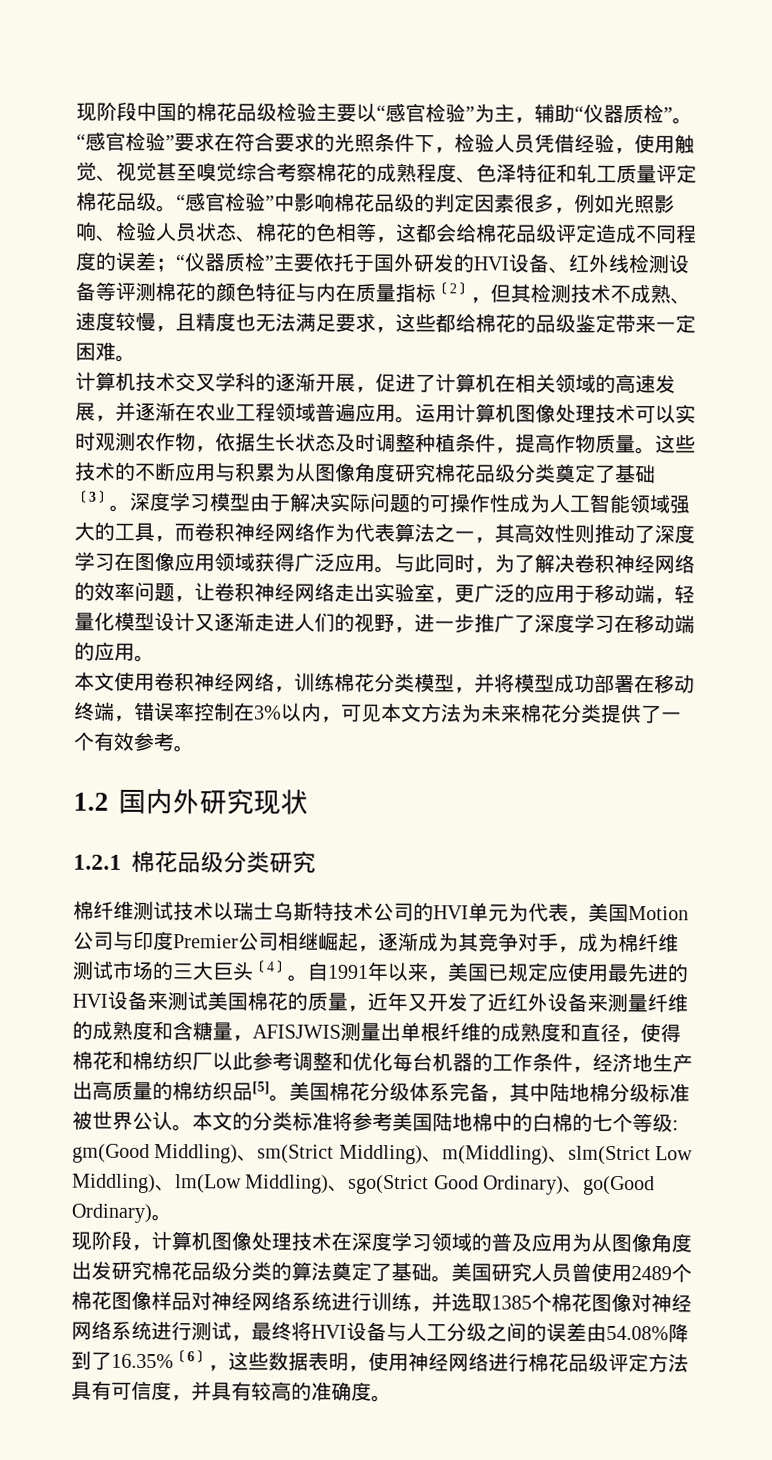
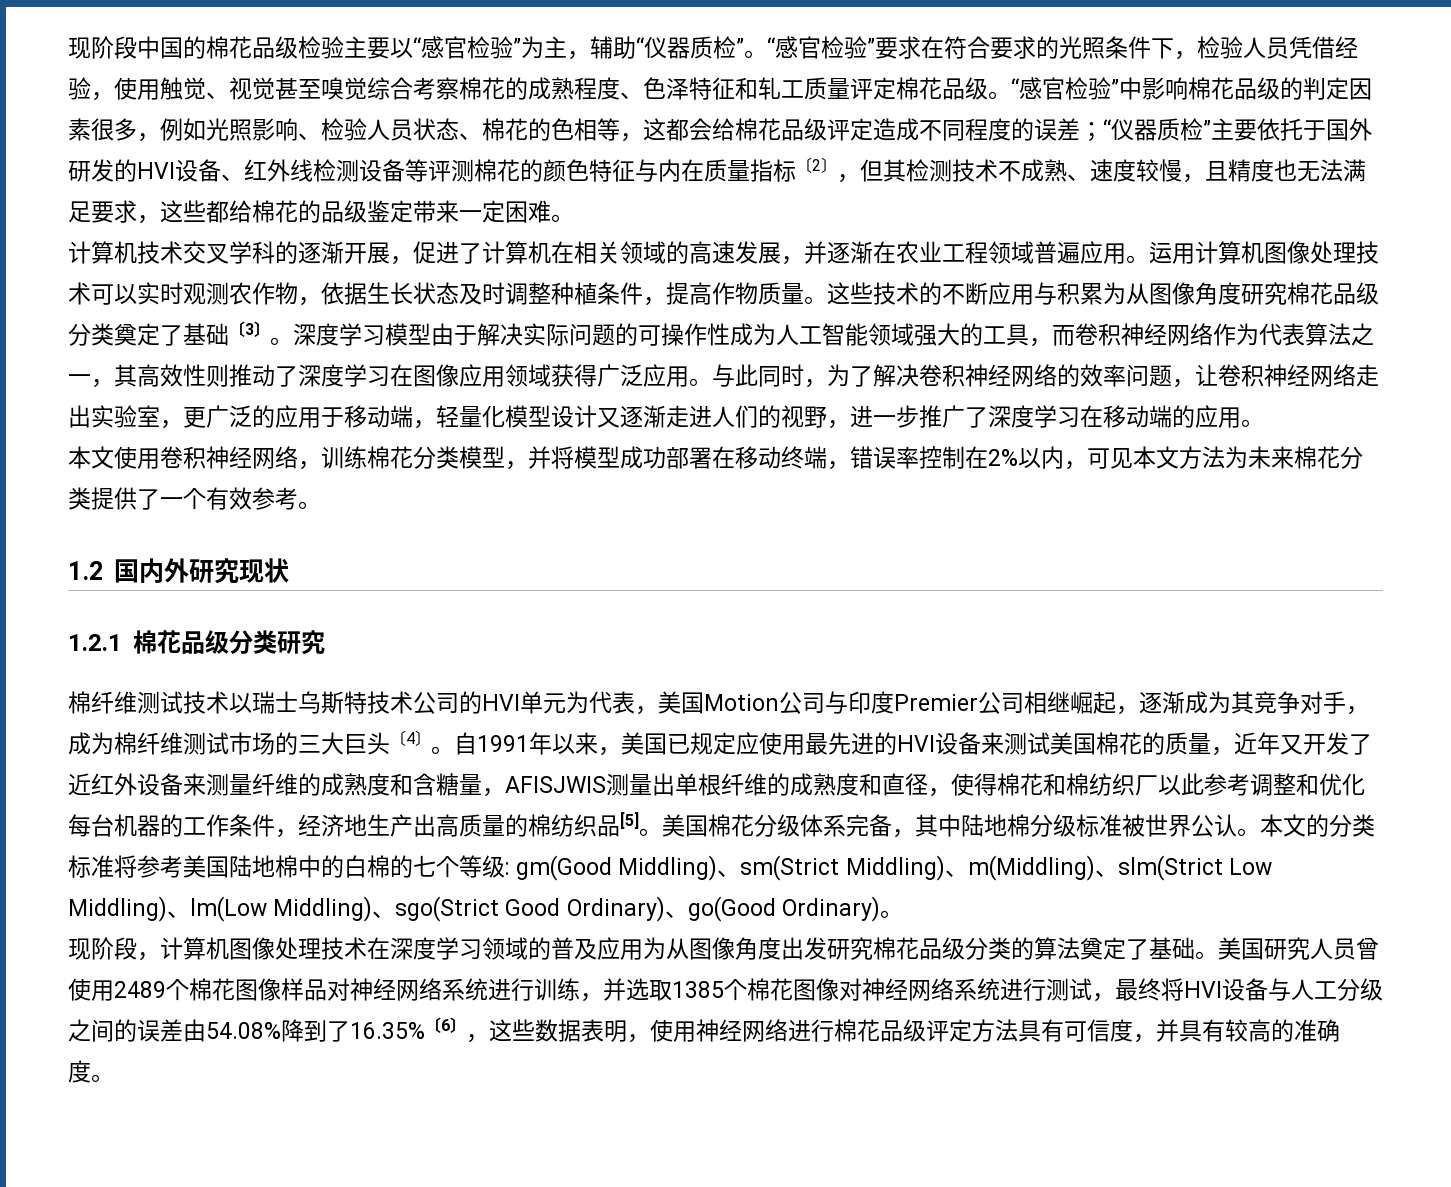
[254,705,282,720] 3% -> [988,449,1018,466] 2%

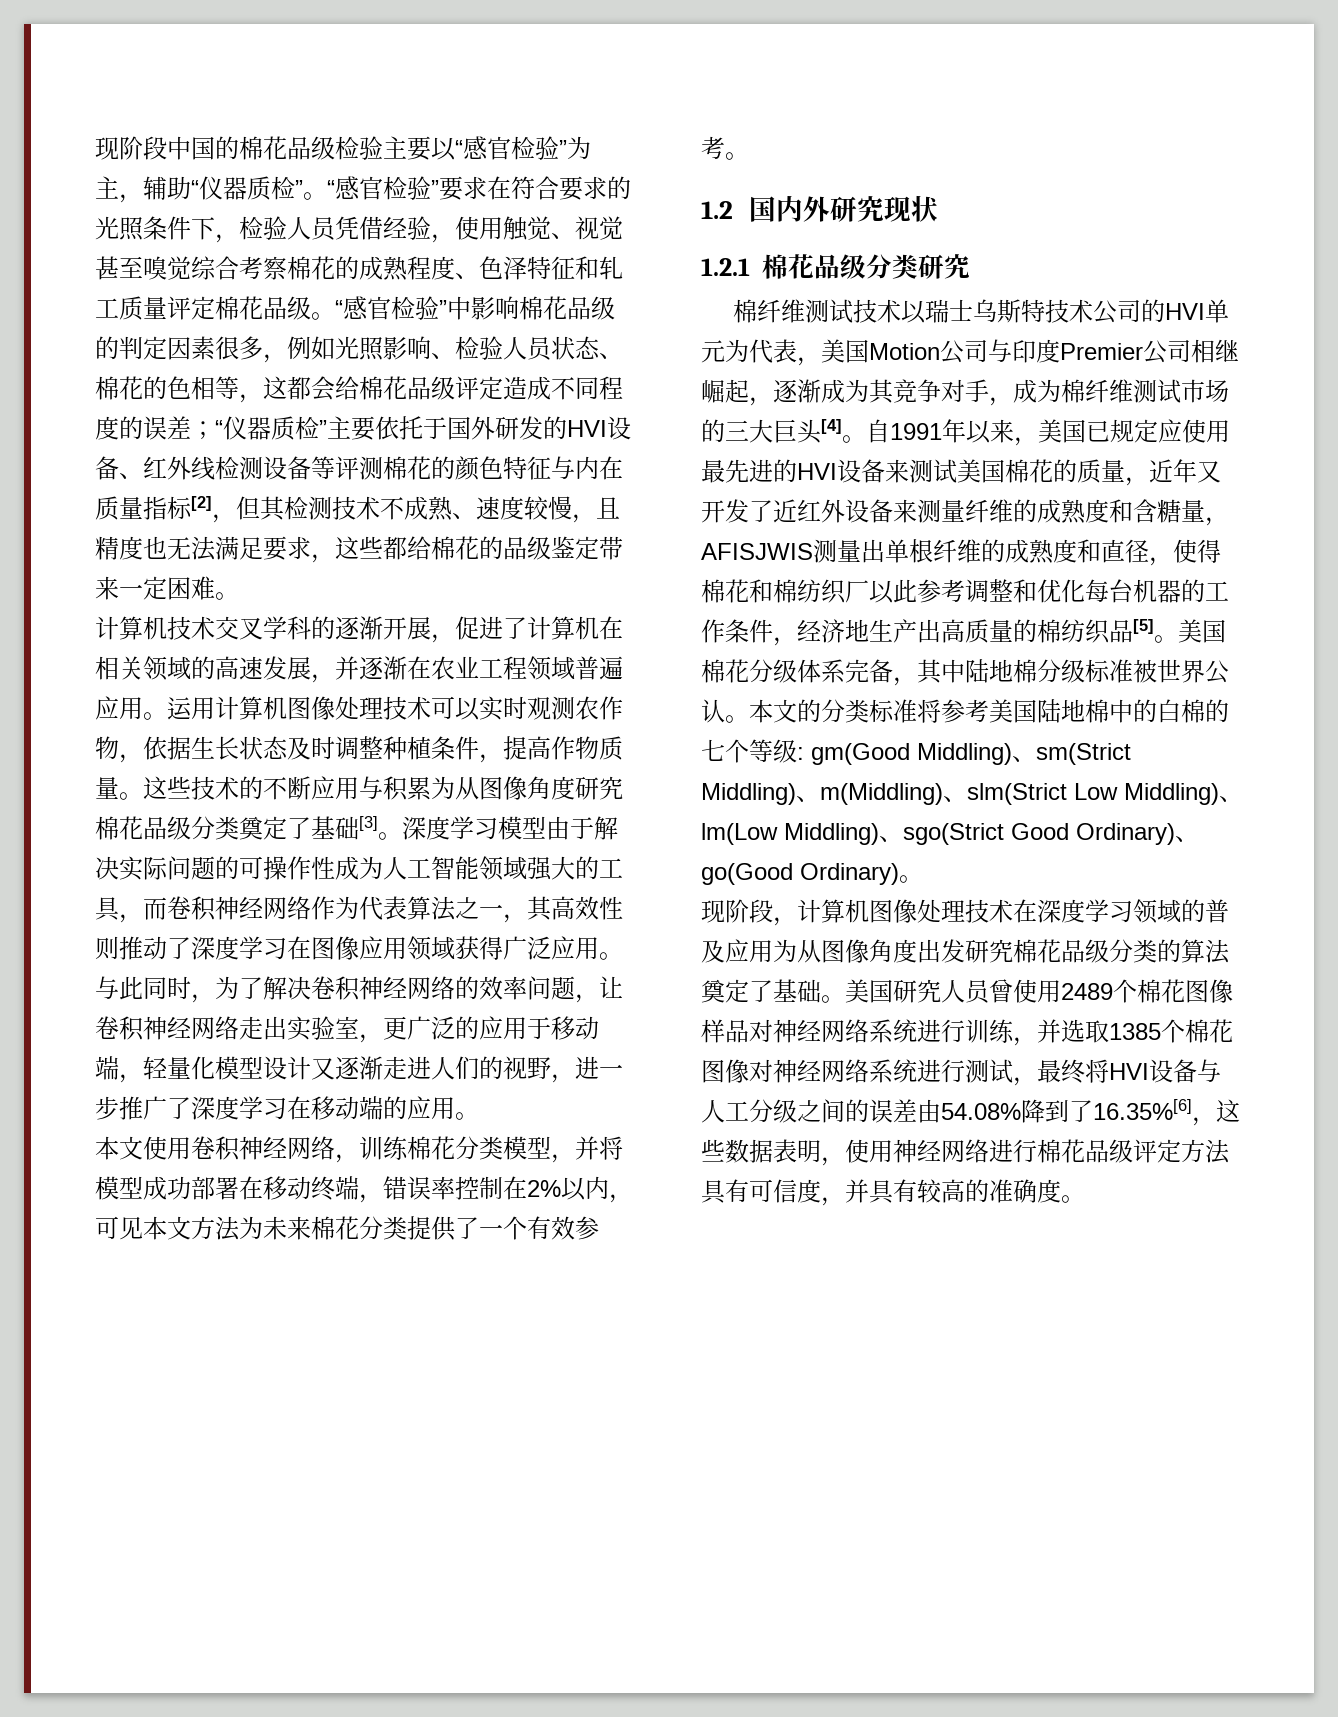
[796,157,837,173] 〔2〕 -> [191,496,212,511] [2]
[229,321,270,337] 〔3〕 -> [359,816,378,831] [3]
[390,730,431,746] 〔4〕 -> [821,419,842,434] [4]
[350,1017,466,1039] 16.35%〔6〕 -> [1093,1099,1192,1120] 16.35%[6]

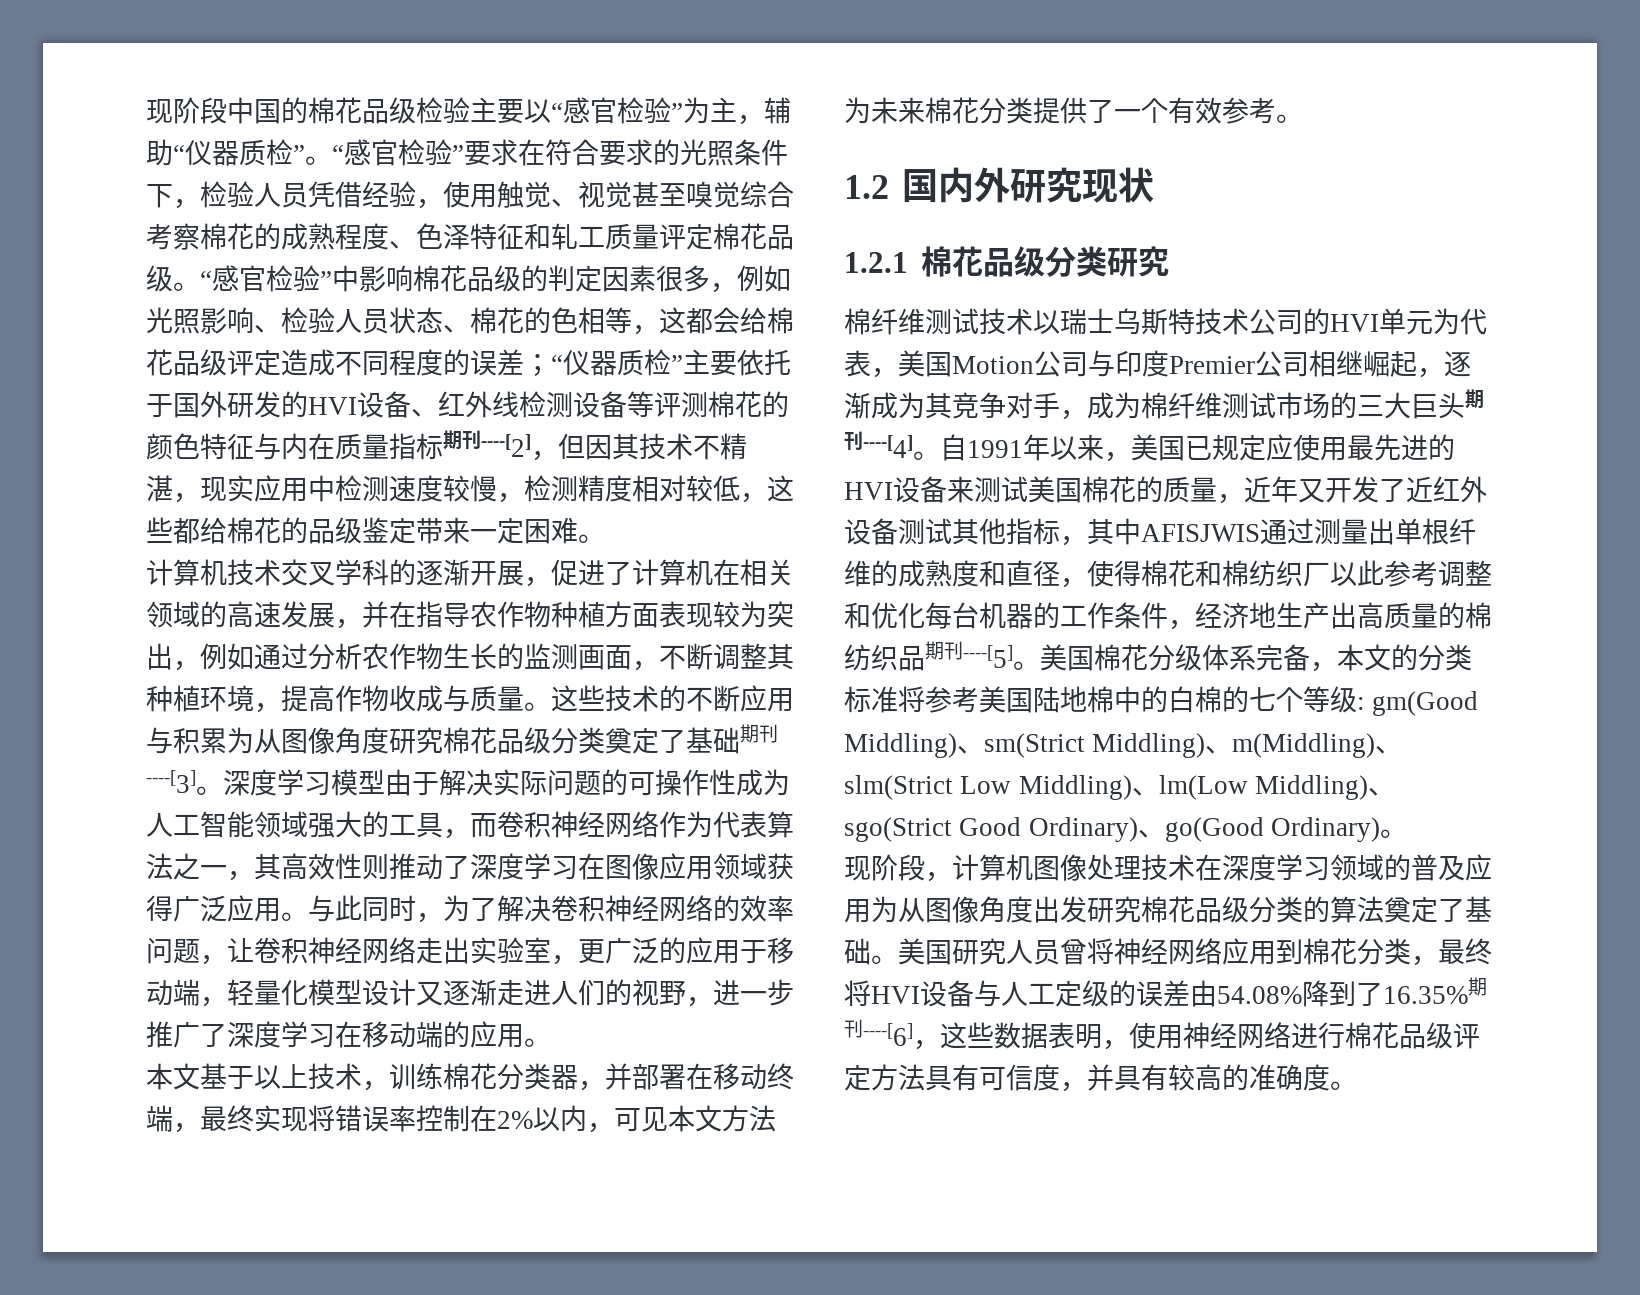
[191,496,212,511] [212,496,620,523] [95,536,311,561] [2]，但其检测技术不成熟、速度较慢，且精度也无法满足要求 -> [443,430,747,461] [146,475,740,503] 期刊----[2]，但因其技术不精湛，现实应用中检测速度较慢，检测精度相对较低
[359,656,623,681] [95,696,623,721] [95,736,479,763] 逐渐在农业工程领域普遍应用。运用计算机图像处理技术可以实时观测农作物，依据生长状态及时调整种植条件 -> [389,601,794,628] [146,643,794,671] [146,685,254,712] 在指导农作物种植方面表现较为突出，例如通过分析农作物生长的监测画面，不断调整其种植环境
(599, 748) none -> [389,685,470,712] 收成与
[359,816,378,831] [3] -> [740,724,778,743] [146,770,196,793] 期刊----[3]
[143,1136,623,1163] [95,1176,191,1200] 使用卷积神经网络，训练棉花分类模型，并将模型成功 -> [200,1063,632,1091] 基于以上技术，训练棉花分类器，并
(383, 1198) none -> [200,1105,335,1132] 最终实现将
[821,419,842,434] [4] -> [1465,389,1484,409] [844,431,913,458] 期刊----[4]
[893,499,1229,526] [701,543,813,560] 来测量纤维的成熟度和含糖量，AFISJWIS -> [898,518,1314,546] 测试其他指标，其中AFISJWIS通过
[1133,619,1154,634] [5] -> [925,641,1013,668] 期刊----[5]
[917,659,1229,684] [701,699,749,723] 其中陆地棉分级标准被世界公认。 -> (1337, 667) none
[1013,979,1233,1003] [701,1019,1233,1046] [701,1059,1013,1083] 使用2489个棉花图像样品对神经网络系统进行训练，并选取1385个棉花图像对神经网络系统进行测试 -> [1087,938,1411,965] 将神经网络应用到棉花分类
[749,1099,845,1123] 分级之间 -> [1055,980,1109,1007] 定级
[1093,1099,1192,1120] 16.35%[6] -> [1383,977,1487,1004] [844,1019,913,1046] 16.35%期刊----[6]

